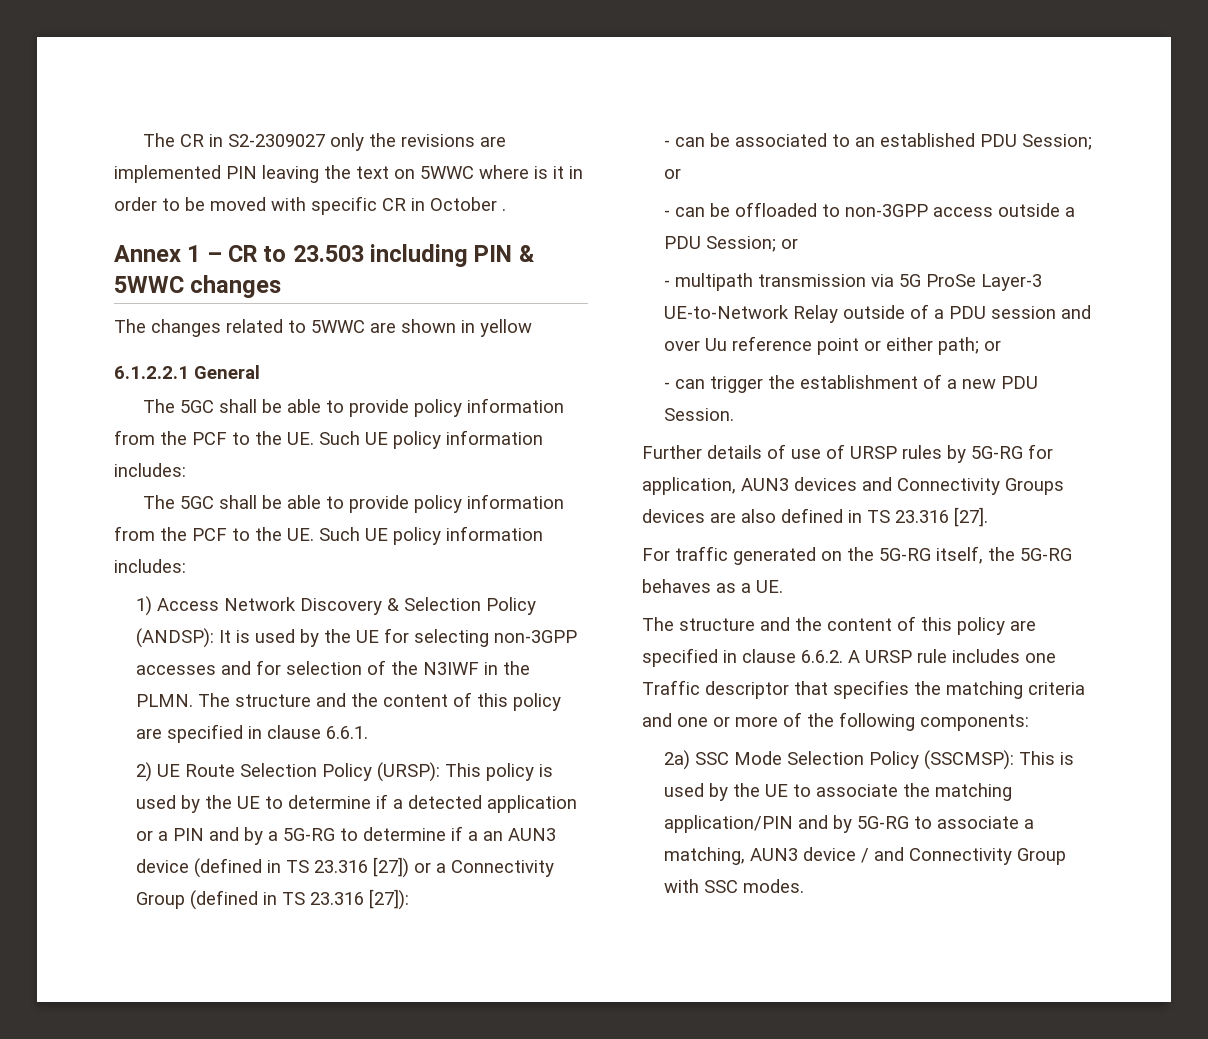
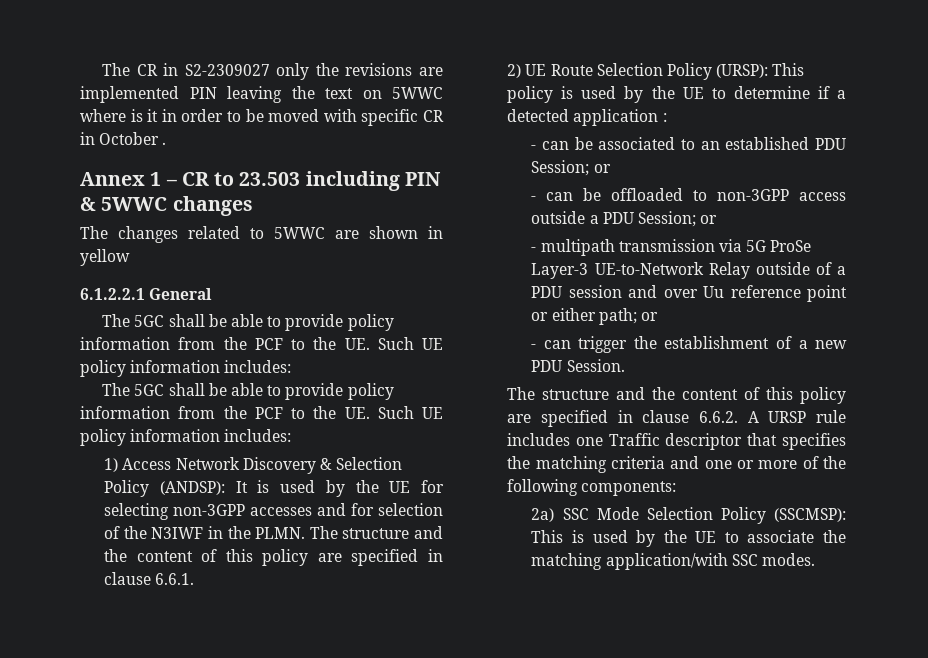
[135,826,556,845] [135,857,554,878] [135,889,409,910] or a PIN and by a 5G-RG to determine if a an AUN3 device (defined in TS 23.316 [27]) or a Connectivity Group (defined in TS 23.316 [27]): -> [662,113,667,122] :
[641,444,1053,463] [641,477,1064,495] [641,507,988,527] [641,546,1072,565] [641,579,783,593] // Further details of use of URSP rules by 5G-RG for application, AUN3 devices and Connectivity Groups devices are also defined in TS 23.316 [27]. // For traffic generated on the 5G-RG itself, the 5G-RG behaves as a UE. -> (625, 365) none
[663,815,1034,833] [663,847,1066,865] [663,879,699,893] application/PIN and by 5G-RG to associate a matching, AUN3 device / and Connectivity Group with -> [605,553,728,570] application/with

